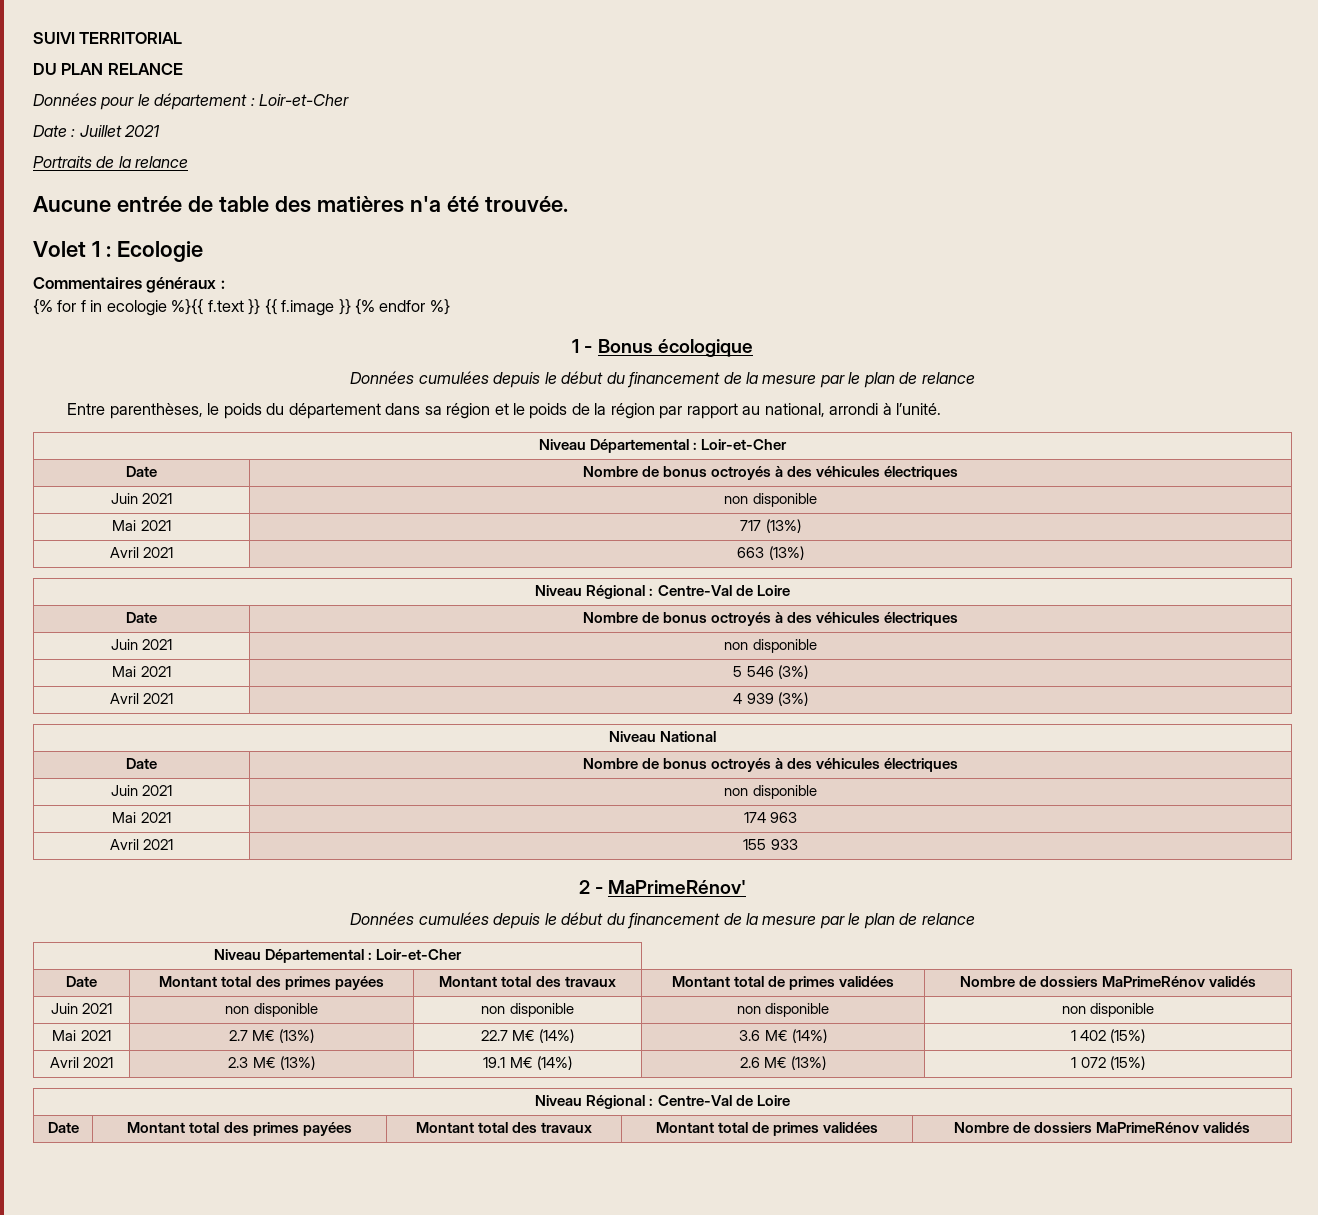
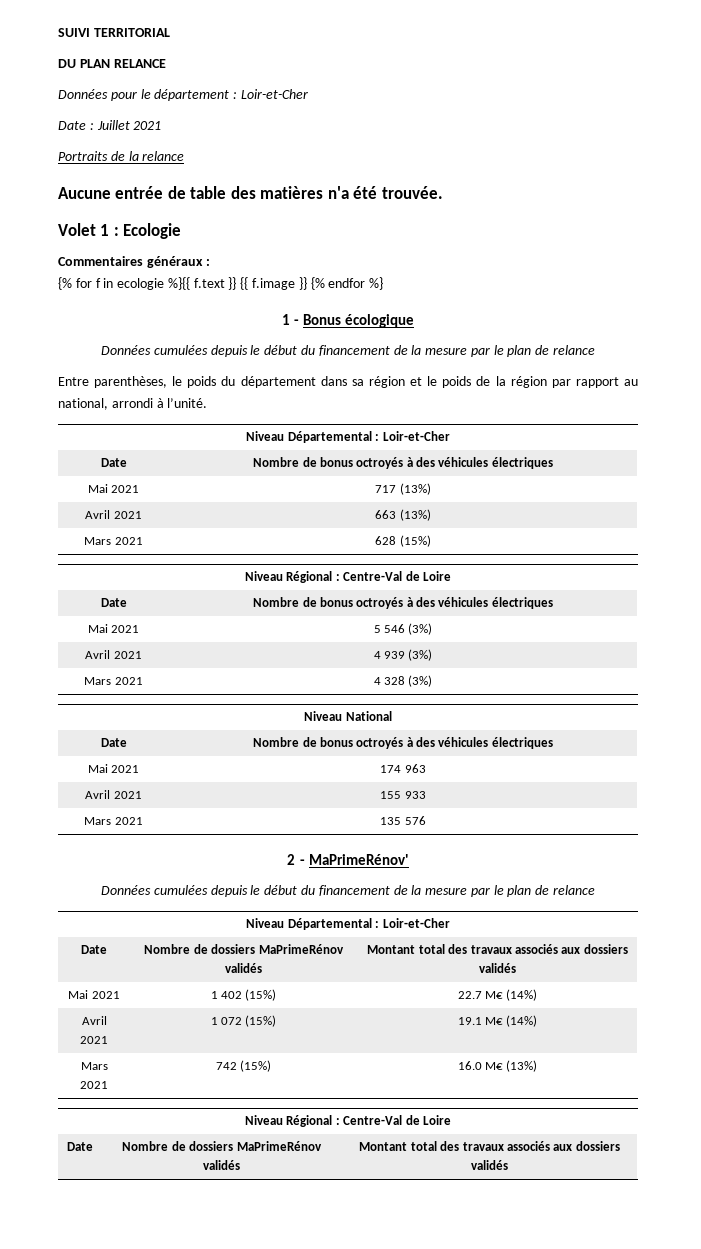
[110,493,173,504] [724,493,817,507] // Juin 2021 | non disponible -> (553, 463) none
(804, 553) none -> [84,537,143,545] [375,535,431,547] // Mars 2021 | 628 (15%)
[110,639,173,650] [724,639,817,653] // Juin 2021 | non disponible -> (553, 603) none
(808, 699) none -> [84,677,143,685] [373,675,433,687] // Mars 2021 | 4 328 (3%)
[110,785,173,796] [724,785,817,799] // Juin 2021 | non disponible -> (553, 743) none
(798, 844) none -> [84,817,143,825] [380,816,426,825] // Mars 2021 | 135 576
[159,976,384,990] [439,976,616,987] [671,976,895,990] [959,976,1257,987] [50,1003,113,1014] [225,1003,318,1017] [481,1003,574,1017] [736,1003,830,1017] [1061,1003,1155,1017] [52,1030,111,1041] [228,1029,315,1043] Montant total des primes payées | Montant total des travaux | Montant total de primes validées | Nombre de dossiers MaPrimeRénov validés // Juin 2021 | non disponible | non disponible | non disponible | non disponible // Mai 2021 | 2.7 M€ (13%) -> [144,944,344,954] [225,963,262,973] [367,944,628,954] [479,963,516,973] [68,990,120,999] [210,989,277,1001] Nombre de dossiers MaPrimeRénov validés | Montant total des travaux associés aux dossiers validés // Mai 2021 | 1 402 (15%)
[739,1029,827,1043] [1070,1029,1146,1043] [49,1057,114,1068] [228,1056,315,1070] | 3.6 M€ (14%) | 1 402 (15%) // Avril 2021 | 2.3 M€ (13%) -> [81,1016,107,1025] [80,1036,108,1044] [210,1015,277,1027] // Avril 2021 | 1 072 (15%)
[739,1056,827,1070] [1071,1056,1145,1070] [535,1095,790,1109] [47,1122,79,1133] [127,1122,352,1136] [415,1122,593,1133] [655,1122,879,1136] [953,1122,1200,1133] | 2.6 M€ (13%) | 1 072 (15%) // Niveau Régional : Centre-Val de Loire // Date | Montant total des primes payées | Montant total des travaux | Montant total de primes validées | Nombre de dossiers MaPrimeRénov -> [80,1062,108,1070] [80,1081,108,1089] [215,1060,272,1072] [457,1060,538,1072] [245,1115,451,1127] [67,1142,93,1151] [122,1141,322,1151] [203,1160,240,1170] [359,1141,620,1151] // Mars 2021 | 742 (15%) | 16.0 M€ (13%) // Niveau Régional : Centre-Val de Loire // Date | Nombre de dossiers MaPrimeRénov validés | Montant total des travaux associés aux dossiers

